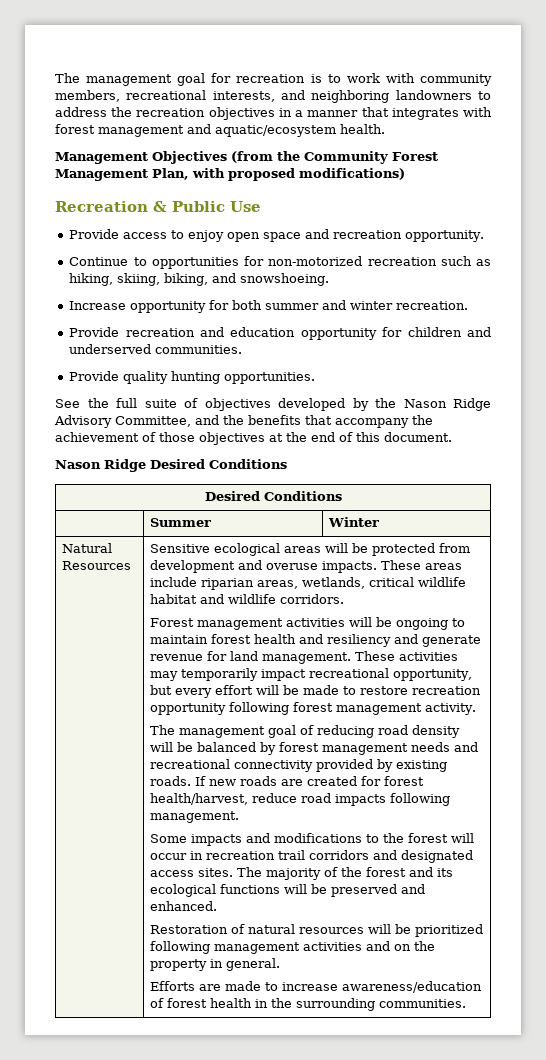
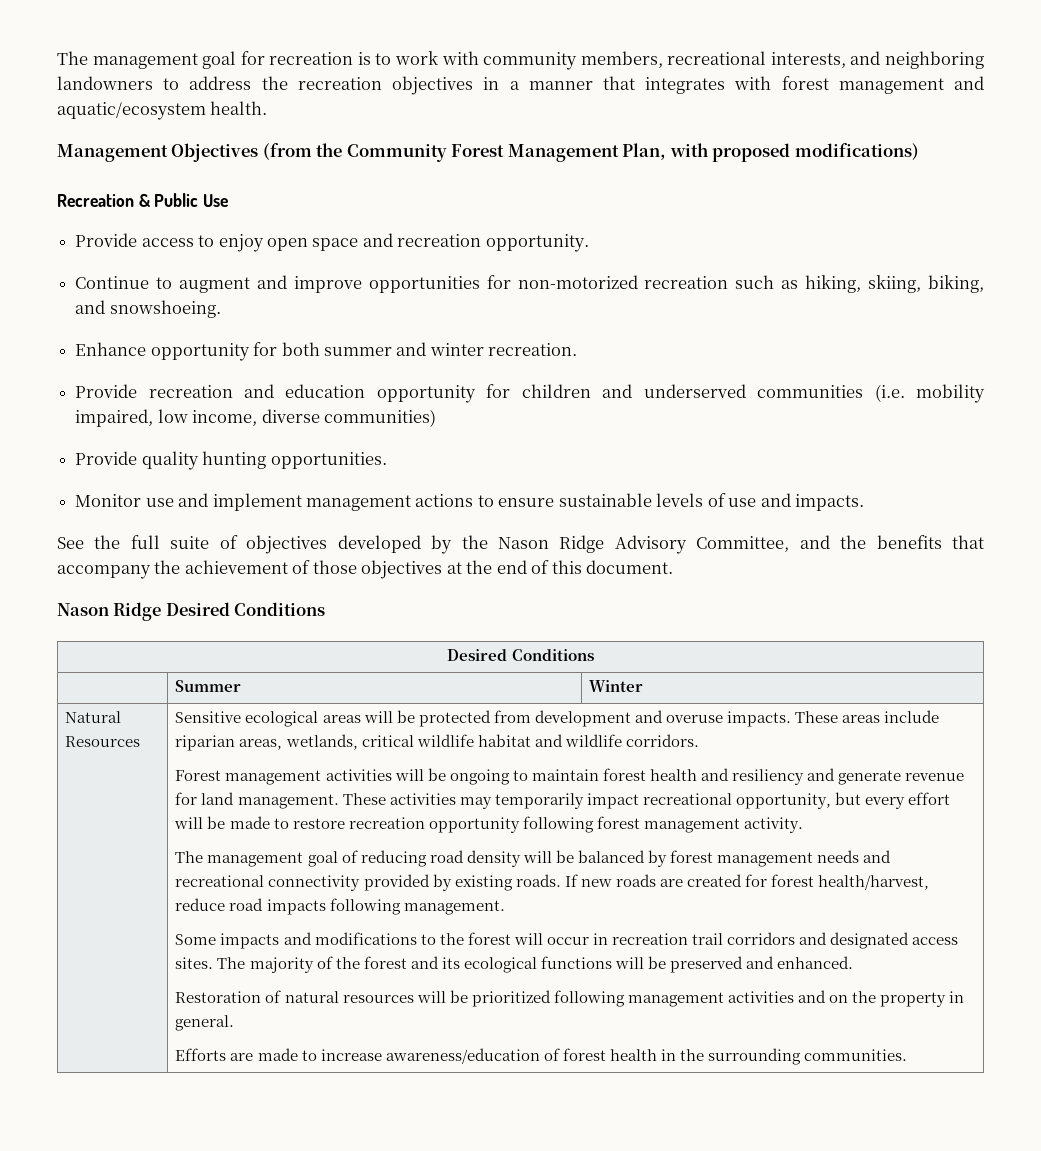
(147, 261) none -> [178,275,362,293] augment and improve
[69,301,127,310] Increase -> [75,342,147,356] Enhance
[155,345,243,354] [69,371,316,384] communities. // Provide quality hunting opportunities. -> [757,384,986,403] [75,409,436,427] [75,451,387,470] [75,493,865,511] communities (i.e. mobility impaired, low income, diverse communities) // Provide quality hunting opportunities. // Monitor use and implement management actions to ensure sustainable levels of use and impacts.

